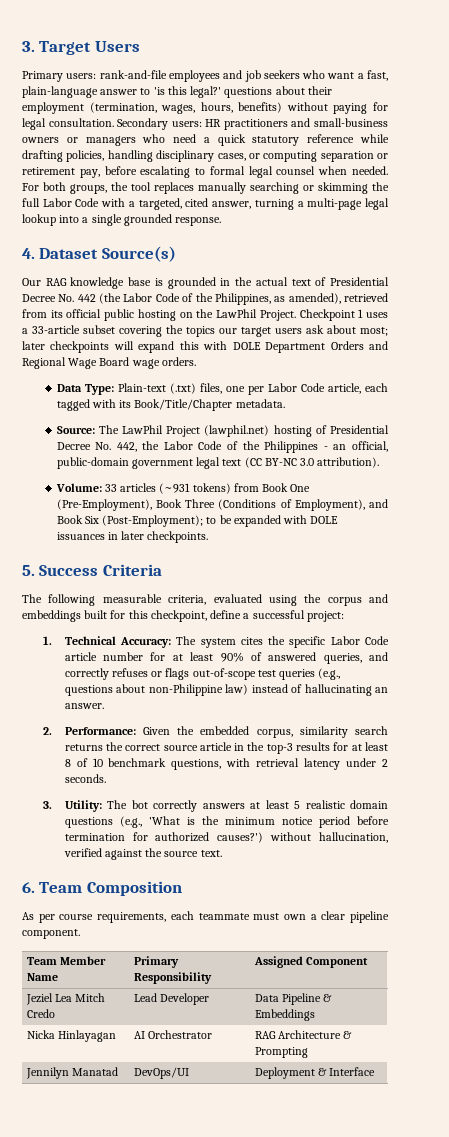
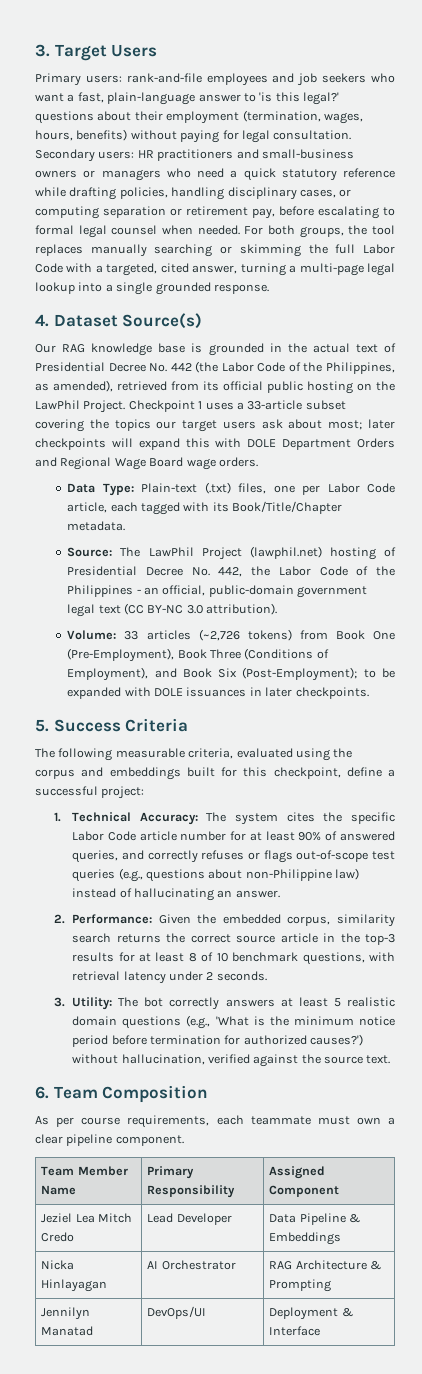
[159,483,191,494] (~931 -> [198,629,240,641] (~2,726

